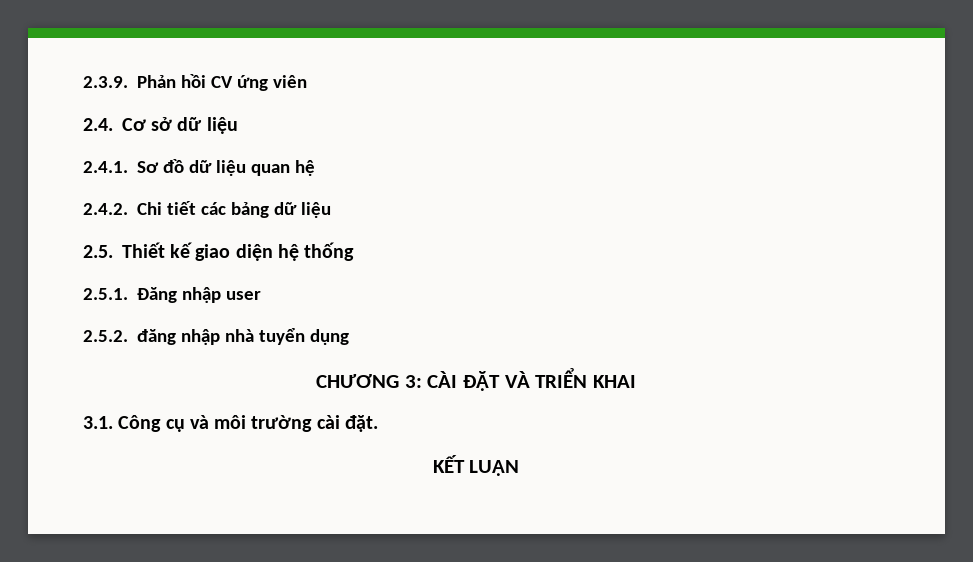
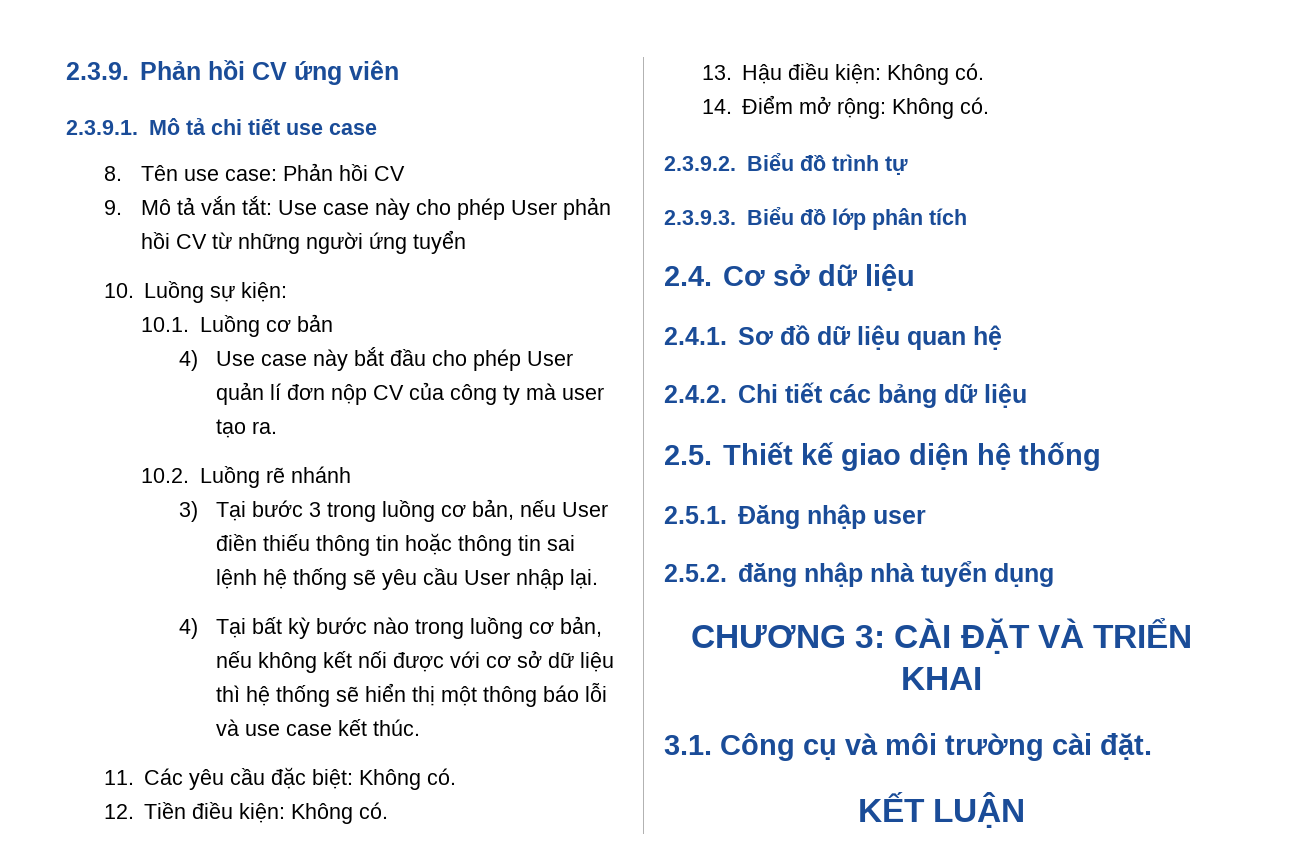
(307, 81) none -> [66,118,377,135] [103,163,406,181] [103,196,612,220] [141,230,467,254] [103,281,288,303] [141,314,333,337] [178,347,574,371] [216,382,605,405] [216,419,278,438] [141,466,351,488] [178,499,609,522] [216,533,576,556] [216,568,599,590] [178,616,603,639] [216,650,615,673] [216,683,608,707] [216,719,421,736] [103,767,457,790] [103,802,389,824] [701,63,985,85] [701,95,990,119] [664,153,908,175] [664,207,967,230] // 2.3.9.1. Mô tả chi tiết use case // 8. Tên use case: Phản hồi CV // 9. Mô tả vắn tắt: Use case này cho phép User phản hồi CV từ những người ứng tuyển // 10. Luồng sự kiện: // 10.1. Luồng cơ bản // 4) Use case này bắt đầu cho phép User quản lí đơn nộp CV của công ty mà user tạo ra. // 10.2. Luồng rẽ nhánh // 3) Tại bước 3 trong luồng cơ bản, nếu User điền thiếu thông tin hoặc thông tin sai lệnh hệ thống sẽ yêu cầu User nhập lại. // 4) Tại bất kỳ bước nào trong luồng cơ bản, nếu không kết nối được với cơ sở dữ liệu thì hệ thống sẽ hiển thị một thông báo lỗi và use case kết thúc. // 11. Các yêu cầu đặc biệt: Không có. // 12. Tiền điều kiện: Không có. // 13. Hậu điều kiện: Không có. // 14. Điểm mở rộng: Không có. // 2.3.9.2. Biểu đồ trình tự // 2.3.9.3. Biểu đồ lớp phân tích

